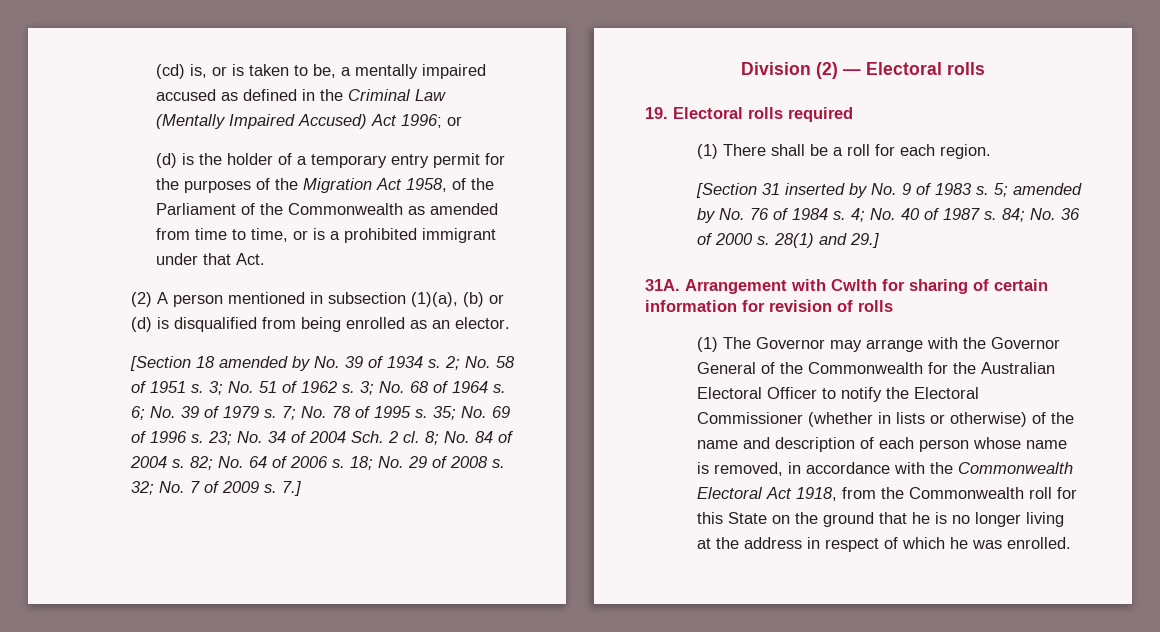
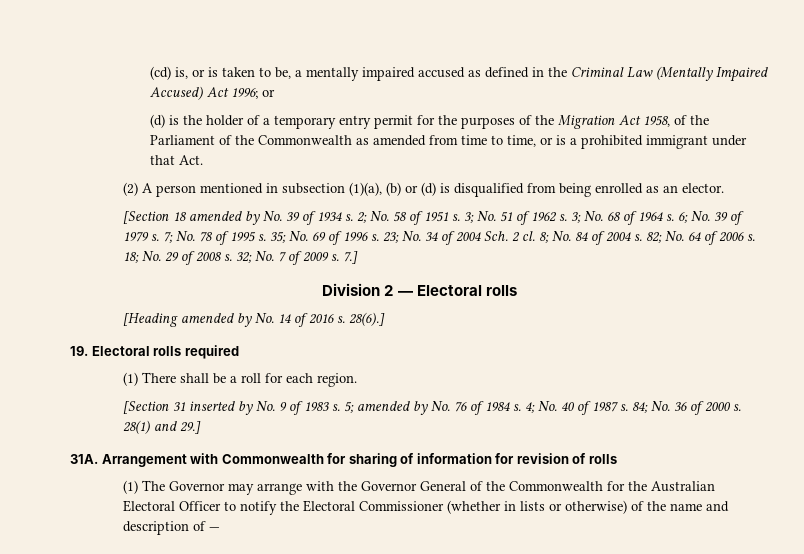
[816,62,838,79] (2) -> [384,285,394,296] 2
(985, 68) none -> [123,312,386,327] // [Heading amended by No. 14 of 2016 s. 28(6).]
[831,279,877,291] Cwlth -> [221,454,324,464] Commonwealth
[994,279,1048,291] certain -> (415, 458) none
[878,437,1067,452] [696,462,1073,476] [696,487,1077,501] [696,512,1064,527] [696,537,1071,552] each person whose name is removed, in accordance with the Commonwealth Electoral Act 1918, from the Commonwealth roll for this State on the ground that he is no longer living at the address in respect of which he was enrolled. -> [209,527,221,531] —

